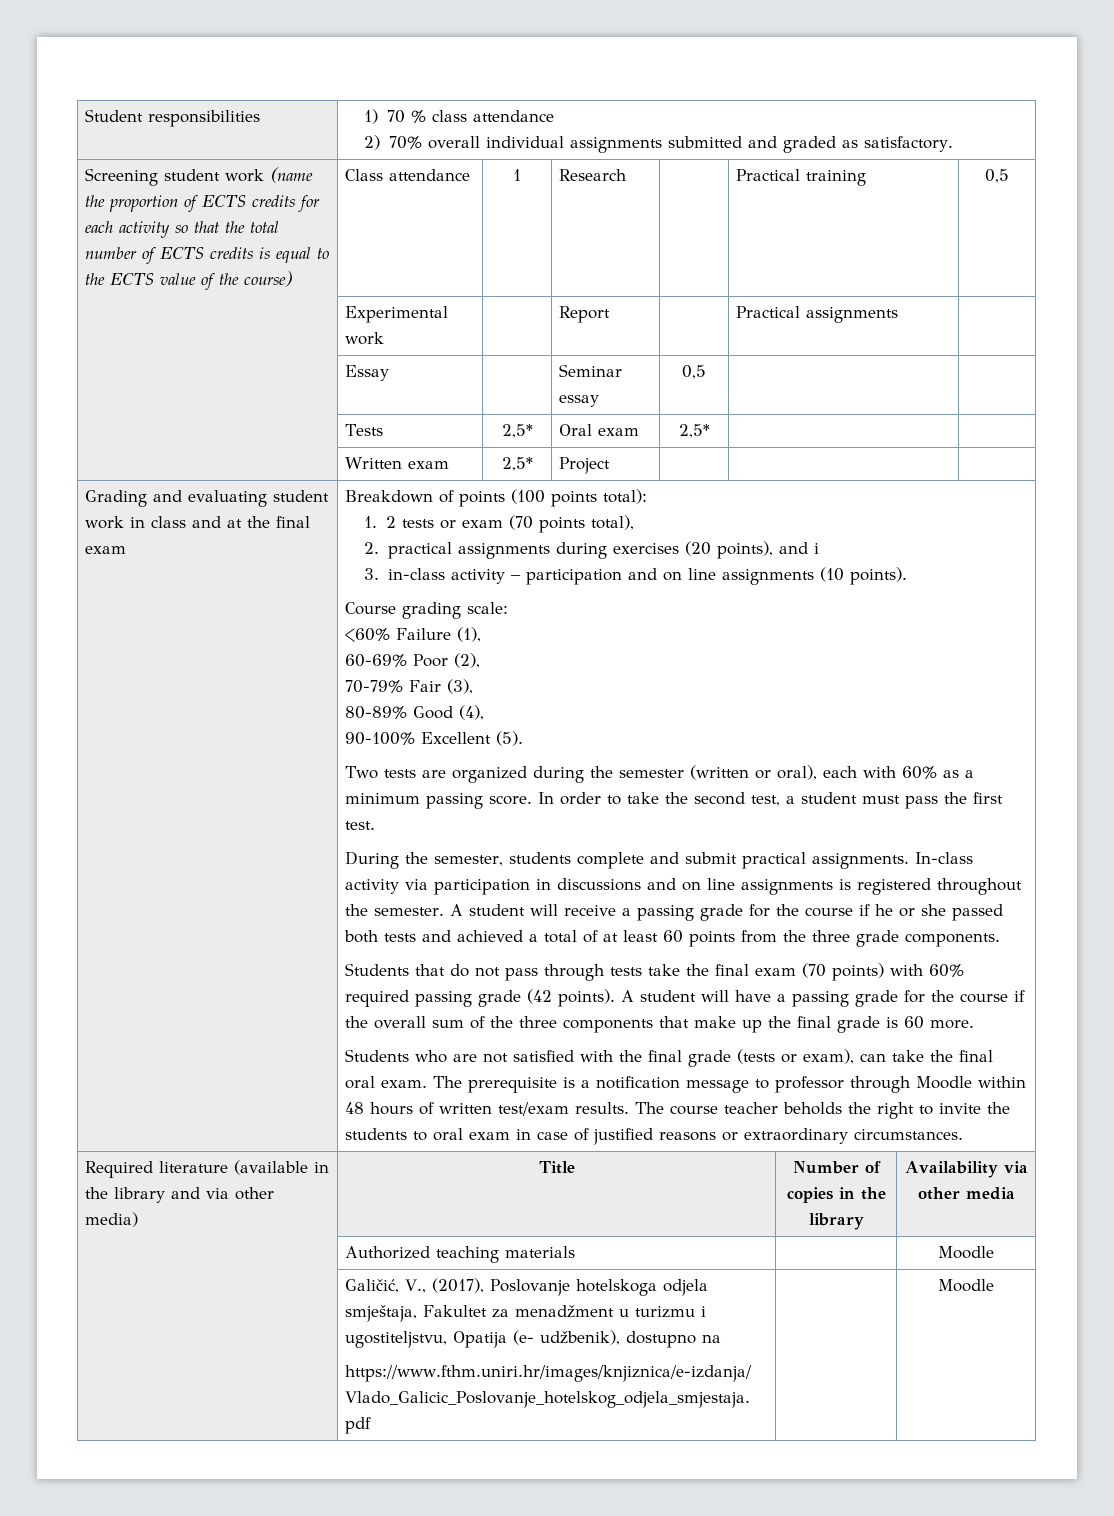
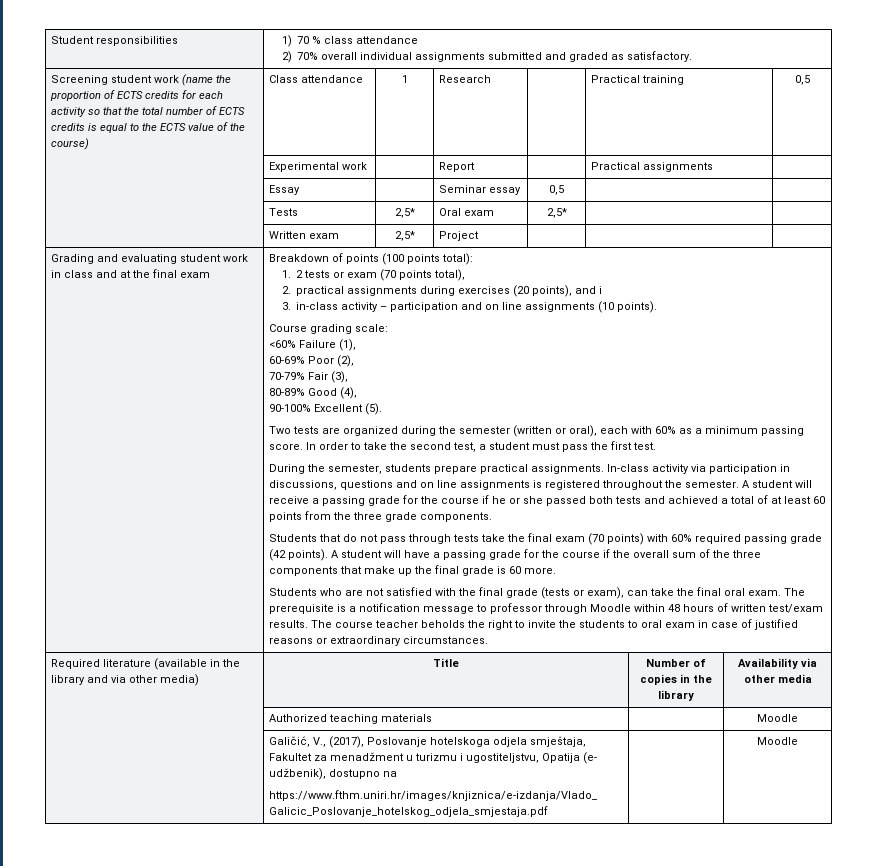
[577,852,738,869] complete and submit -> [433,465,477,474] prepare
[557,878,642,891] discussions -> [268,480,393,490] discussions, questions

